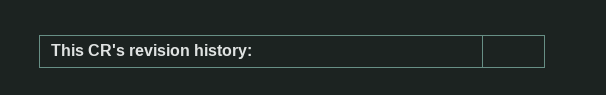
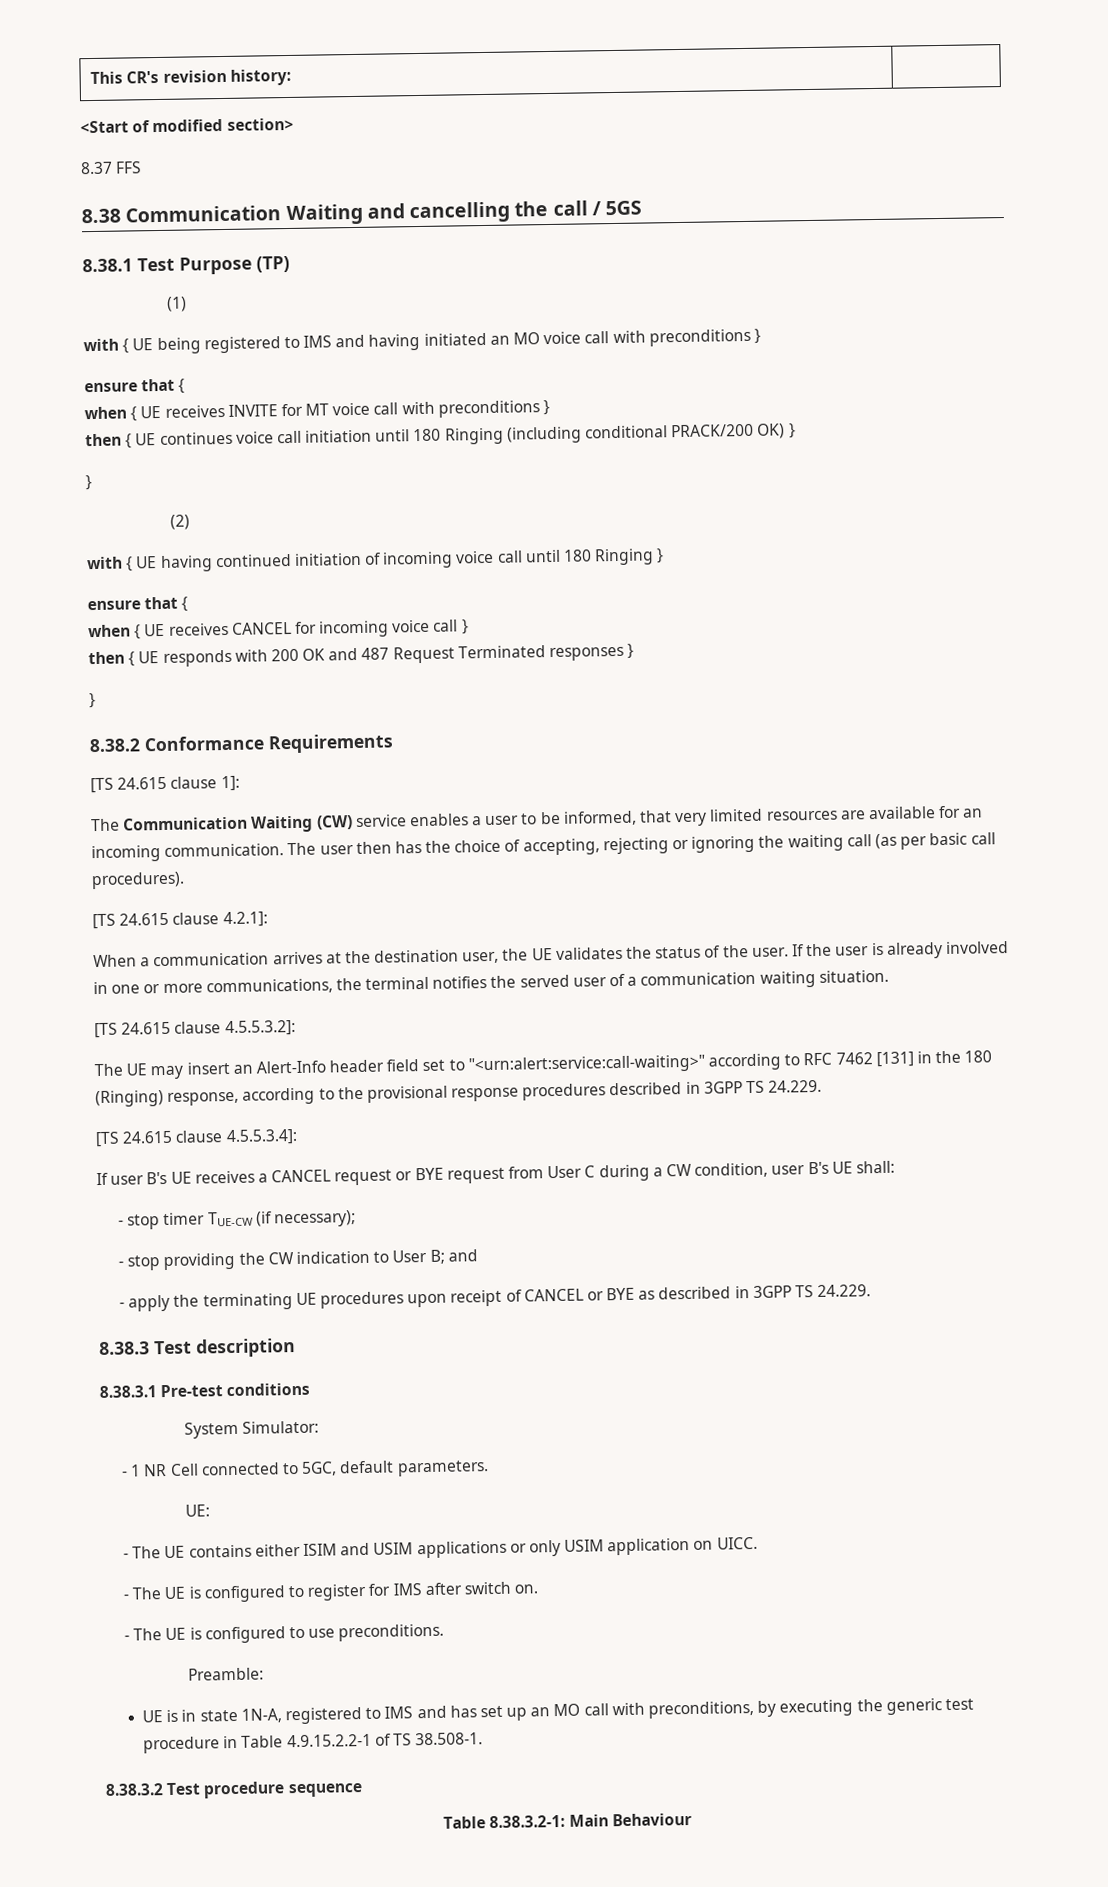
(253, 51) none -> [80,117,294,134] [80,161,143,175] [81,200,643,226] [82,255,290,275] [167,296,188,312] [83,328,761,355] [84,378,186,394] [84,399,551,422] [85,423,796,449] [85,475,92,491] [170,514,191,530] [87,548,665,573] [87,596,189,612] [88,619,469,640] [88,643,635,667] [89,693,96,709] [89,733,394,754] [90,775,240,794] [91,805,984,833] [91,832,996,863] [91,871,185,890] [92,911,268,930] [93,941,1009,968] [93,969,889,995] [94,1019,296,1039] [94,1050,993,1080] [95,1079,823,1108] [95,1128,298,1148] [96,1160,895,1186] [118,1210,356,1230] [118,1249,478,1271] [119,1284,872,1312] [99,1338,296,1358] [99,1382,311,1399] [184,1420,320,1439] [122,1460,489,1477] [185,1504,211,1517] [123,1536,758,1559] [123,1581,539,1603] [124,1623,445,1644] [188,1667,265,1681] [142,1698,974,1725] [143,1732,484,1754] [105,1781,363,1799] [443,1812,692,1829] // <Start of modified section> // 8.37 FFS // 8.38 Communication Waiting and cancelling the call / 5GS // 8.38.1 Test Purpose (TP) // (1) // with { UE being registered to IMS and having initiated an MO voice call with preconditions } // ensure that { // when { UE receives INVITE for MT voice call with preconditions } // then { UE continues voice call initiation until 180 Ringing (including conditional PRACK/200 OK) } // } // (2) // with { UE having continued initiation of incoming voice call until 180 Ringing } // ensure that { // when { UE receives CANCEL for incoming voice call } // then { UE responds with 200 OK and 487 Request Terminated responses } // } // 8.38.2 Conformance Requirements // [TS 24.615 clause 1]: // The Communication Waiting (CW) service enables a user to be informed, that very limited resources are available for an incoming communication. The user then has the choice of accepting, rejecting or ignoring the waiting call (as per basic call procedures). // [TS 24.615 clause 4.2.1]: // When a communication arrives at the destination user, the UE validates the status of the user. If the user is already involved in one or more communications, the terminal notifies the served user of a communication waiting situation. // [TS 24.615 clause 4.5.5.3.2]: // The UE may insert an Alert-Info header field set to "<urn:alert:service:call-waiting>" according to RFC 7462 [131] in the 180 (Ringing) response, according to the provisional response procedures described in 3GPP TS 24.229. // [TS 24.615 clause 4.5.5.3.4]: // If user B's UE receives a CANCEL request or BYE request from User C during a CW condition, user B's UE shall: // - stop timer TUE-CW (if necessary); // - stop providing the CW indication to User B; and // - apply the terminating UE procedures upon receipt of CANCEL or BYE as described in 3GPP TS 24.229. // 8.38.3 Test description // 8.38.3.1 Pre-test conditions // System Simulator: // - 1 NR Cell connected to 5GC, default parameters. // UE: // - The UE contains either ISIM and USIM applications or only USIM application on UICC. // - The UE is configured to register for IMS after switch on. // - The UE is configured to use preconditions. // Preamble: // UE is in state 1N-A, registered to IMS and has set up an MO call with preconditions, by executing the generic test procedure in Table 4.9.15.2.2-1 of TS 38.508-1. // 8.38.3.2 Test procedure sequence // Table 8.38.3.2-1: Main Behaviour

